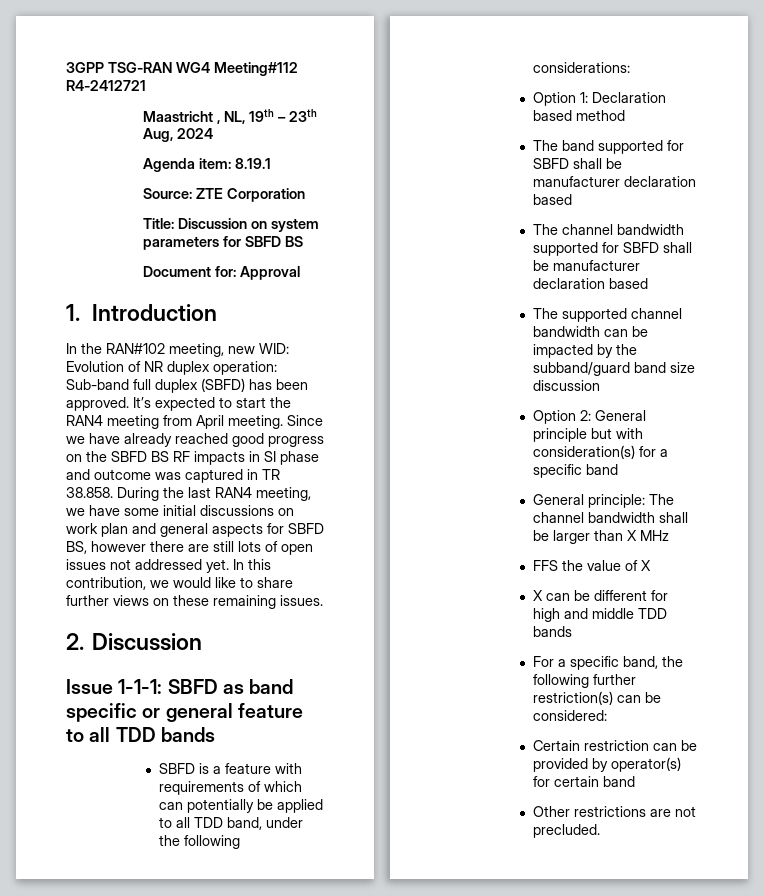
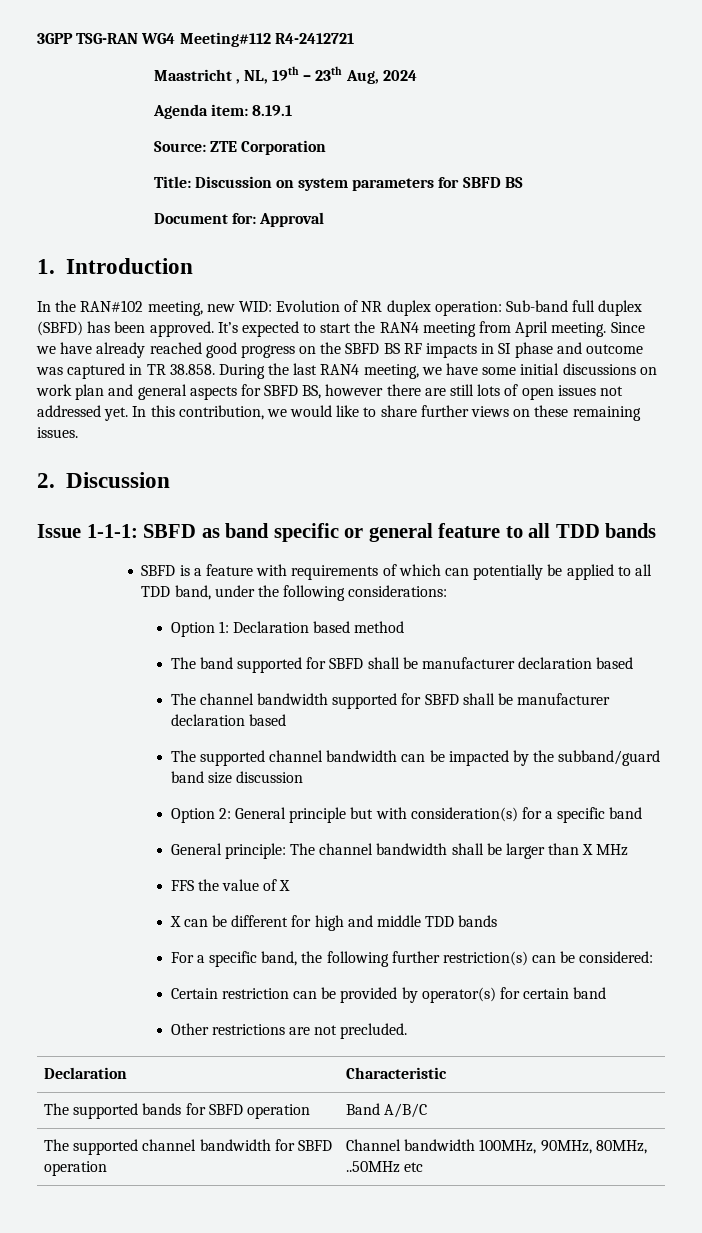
(601, 831) none -> [44,1067,128,1079] [346,1067,448,1079] [44,1103,310,1119] [346,1103,428,1118] [44,1139,332,1155] [44,1161,108,1176] [346,1139,647,1154] [346,1161,424,1173] // Declaration | Characteristic // The supported bands for SBFD operation | Band A/B/C // The supported channel bandwidth for SBFD operation | Channel bandwidth 100MHz, 90MHz, 80MHz, ..50MHz etc

